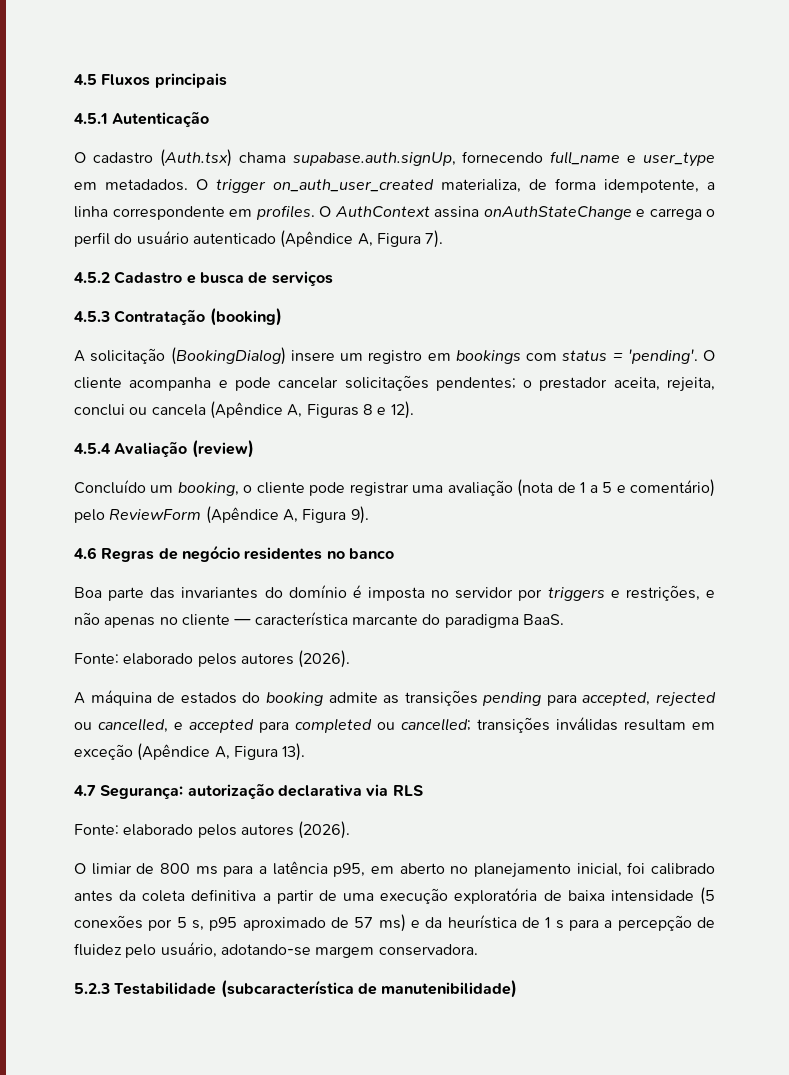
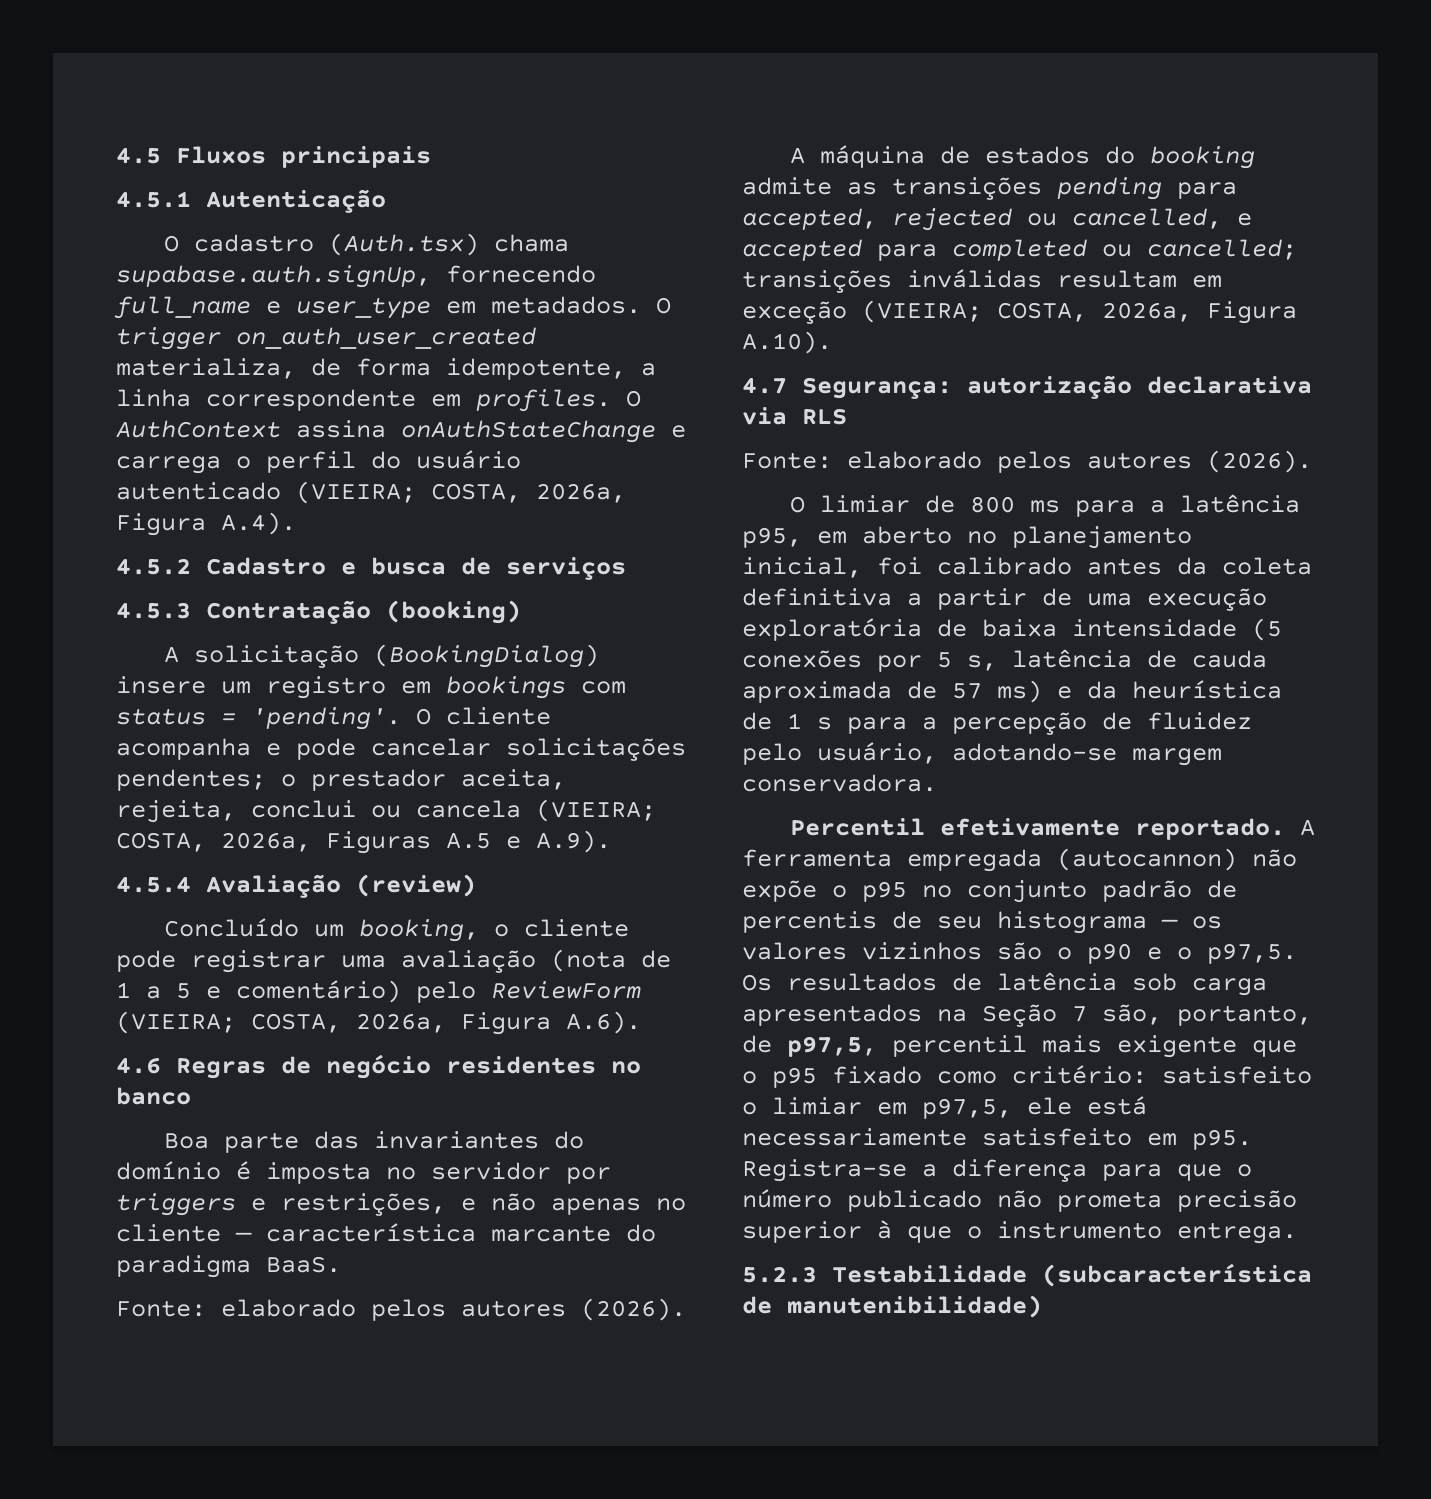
[280,230,444,248] (Apêndice A, Figura 7). -> [296,481,626,504] [116,512,296,536] (VIEIRA; COSTA, 2026a, Figura A.4).
[209,401,414,419] (Apêndice A, Figuras 8 e 12). -> [536,799,656,822] [116,830,611,854] (VIEIRA; COSTA, 2026a, Figuras A.5 e A.9).
[205,506,369,524] (Apêndice A, Figura 9). -> [116,1011,641,1035] (VIEIRA; COSTA, 2026a, Figura A.6).
[137,743,306,761] (Apêndice A, Figura 13). -> [862,300,1297,324] [742,331,832,354] (VIEIRA; COSTA, 2026a, Figura A.10).
[209,917,326,931] p95 aproximado -> [1012,649,1267,668] [742,681,892,703] latência de cauda aproximada
(478, 950) none -> [789,818,1315,840] [742,848,1297,872] [742,880,1237,903] [742,911,1222,934] [742,942,1297,964] [742,972,1267,996] [742,1004,1312,1027] [742,1035,1297,1058] [742,1065,1312,1088] [742,1096,1147,1119] [742,1128,1252,1150] [742,1159,1252,1182] [742,1189,1297,1212] [742,1220,1297,1244] // Percentil efetivamente reportado. A ferramenta empregada (autocannon) não expõe o p95 no conjunto padrão de percentis de seu histograma — os valores vizinhos são o p90 e o p97,5. Os resultados de latência sob carga apresentados na Seção 7 são, portanto, de p97,5, percentil mais exigente que o p95 fixado como critério: satisfeito o limiar em p97,5, ele está necessariamente satisfeito em p95. Registra-se a diferença para que o número publicado não prometa precisão superior à que o instrumento entrega.

